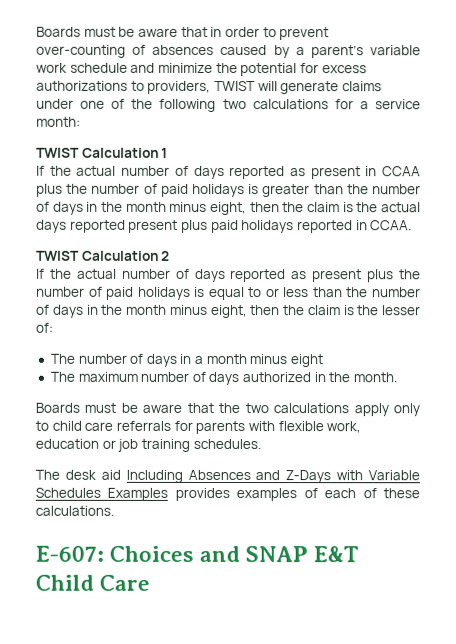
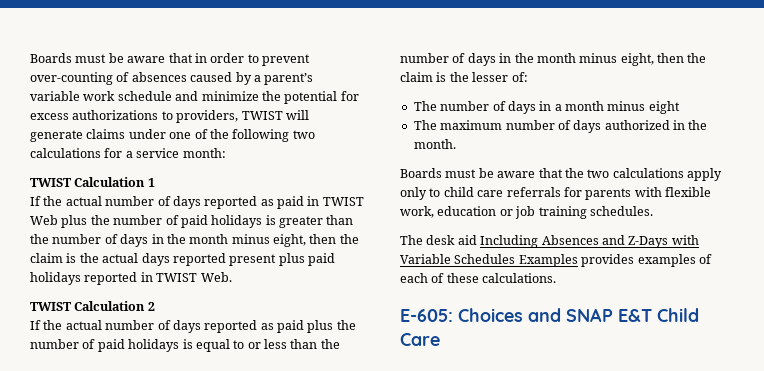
[310,166,421,180] present in CCAA -> [277,196,364,209] [30,215,58,225] paid in TWIST Web
[370,220,413,231] CCAA. -> [156,272,232,282] TWIST Web.
[312,269,363,283] present -> [277,320,304,333] paid
[35,545,104,562] E-607: -> [400,309,453,322] E-605:

